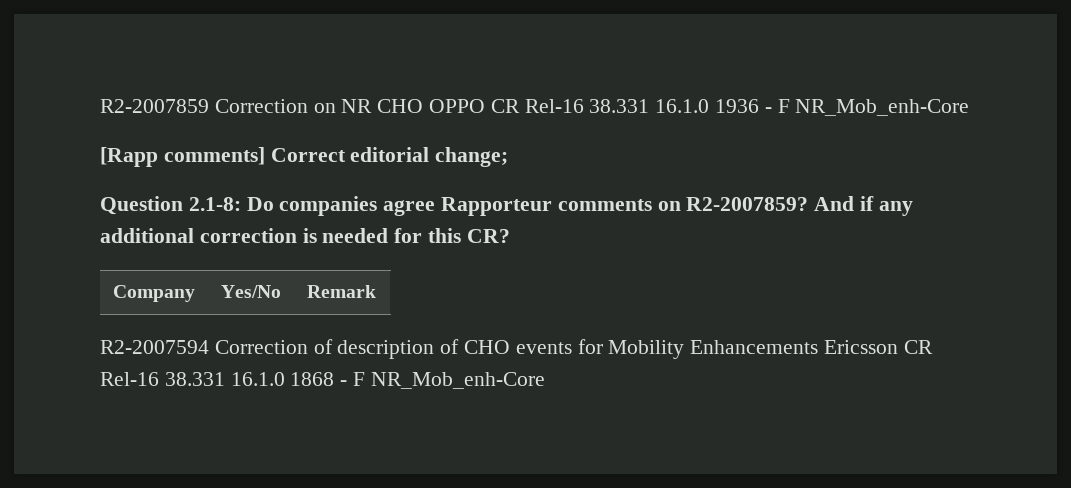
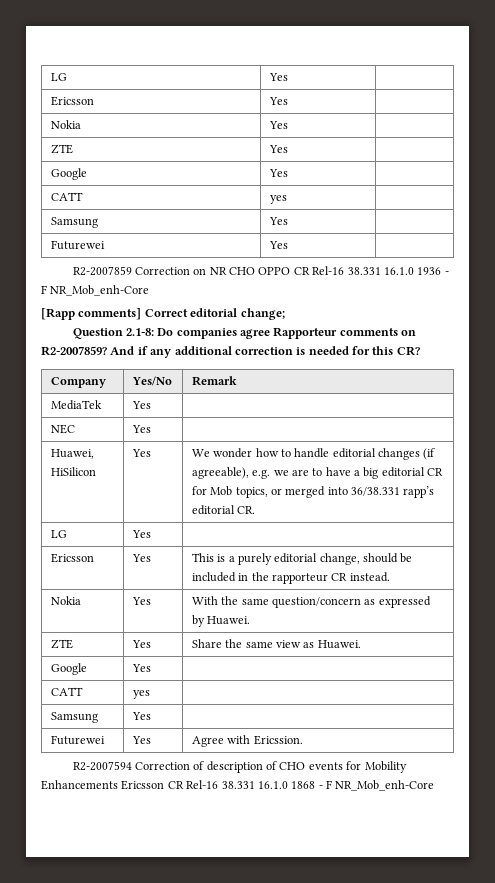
(100, 106) none -> [50,73,67,81] [268,73,288,81] [50,96,94,106] [268,97,288,105] [50,120,81,129] [268,121,288,129] [50,144,73,154] [268,145,288,153] [50,168,87,180] [268,169,288,177] [50,192,83,201] [269,195,287,204] [50,217,98,228] [268,217,288,225] [50,240,105,250] [268,241,288,249] LG | Yes | // Ericsson | Yes | // Nokia | Yes | // ZTE | Yes | // Google | Yes | // CATT | yes | // Samsung | Yes | // Futurewei | Yes | //
(376, 291) none -> [50,400,102,410] [131,401,151,409] [50,424,75,434] [131,425,151,433] [50,449,94,459] [50,467,96,476] [131,449,151,457] [191,448,436,460] [191,467,444,479] [191,486,435,498] [191,505,256,515] [50,530,67,538] [131,530,151,538] [50,553,94,563] [131,554,151,562] [191,553,413,565] [191,572,390,584] [50,596,81,605] [131,597,151,605] [191,596,431,608] [191,615,251,627] [50,639,73,649] [131,640,151,648] [191,639,361,649] [50,663,87,675] [131,664,151,672] [50,687,83,696] [132,690,150,699] [50,712,98,723] [131,712,151,720] [50,735,105,745] [131,736,151,744] [191,735,303,747] // MediaTek | Yes | // NEC | Yes | // Huawei, HiSilicon | Yes | We wonder how to handle editorial changes (if agreeable), e.g. we are to have a big editorial CR for Mob topics, or merged into 36/38.331 rapp’s editorial CR. // LG | Yes | // Ericsson | Yes | This is a purely editorial change, should be included in the rapporteur CR instead. // Nokia | Yes | With the same question/concern as expressed by Huawei. // ZTE | Yes | Share the same view as Huawei. // Google | Yes | // CATT | yes | // Samsung | Yes | // Futurewei | Yes | Agree with Ericssion.

